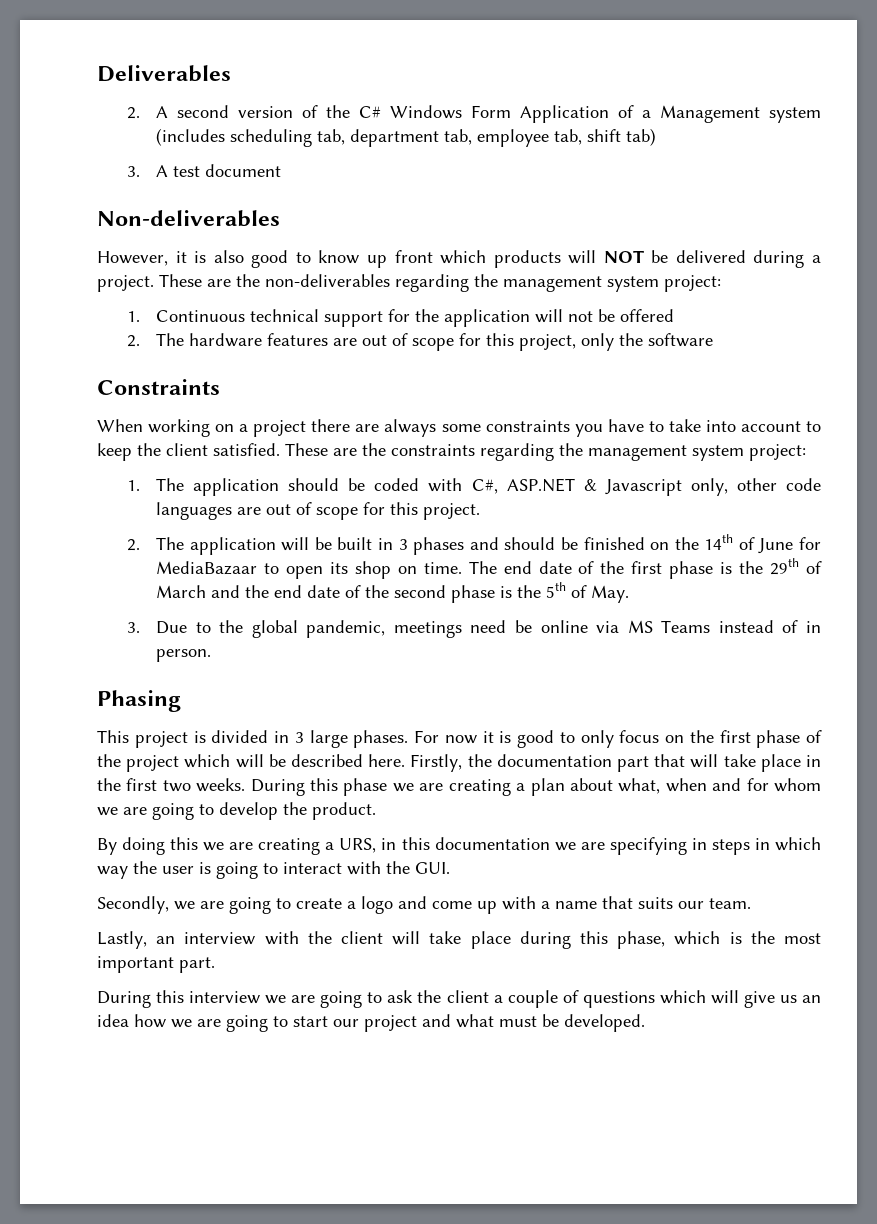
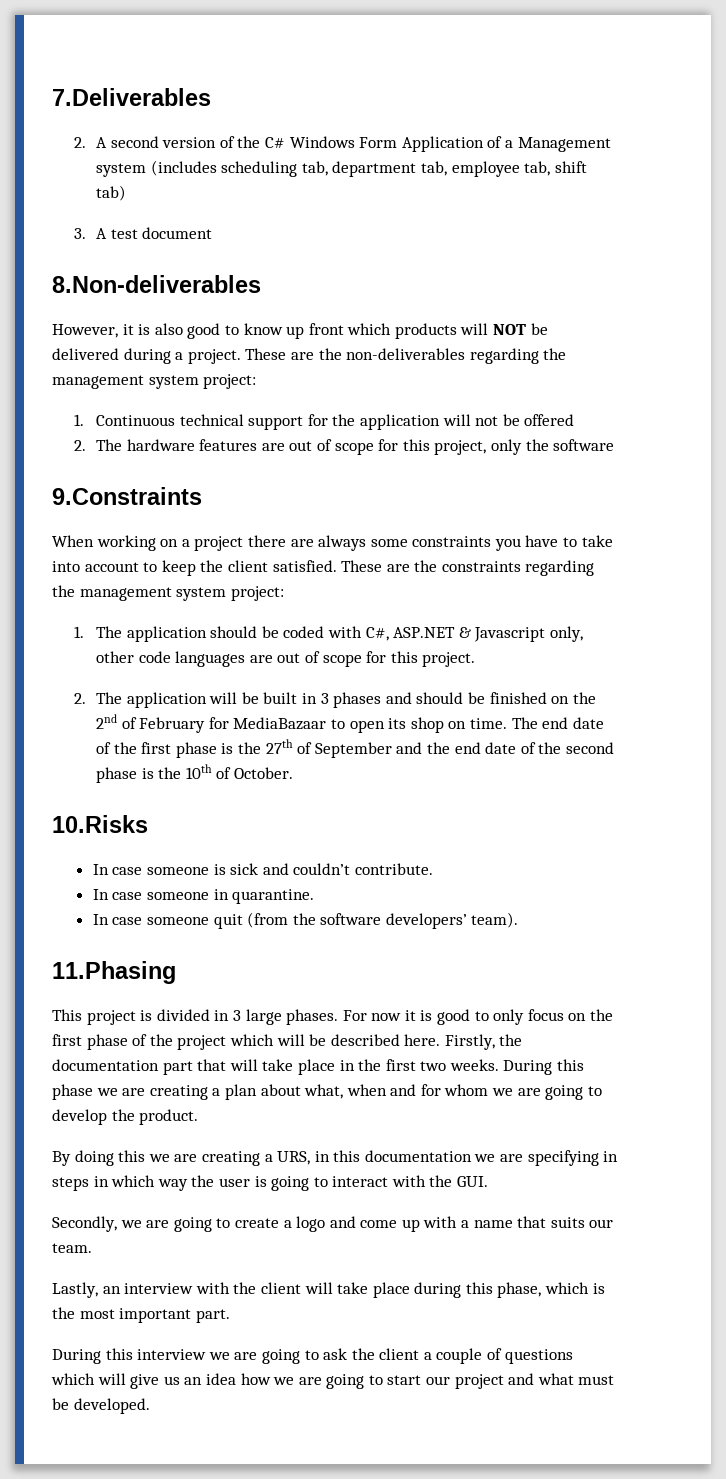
[97,65,231,82] Deliverables -> [52,88,211,106] 7.Deliverables
[97,210,280,227] Non-deliverables -> [52,275,261,293] 8.Non-deliverables
[97,379,220,395] Constraints -> [52,487,202,505] 9.Constraints
[704,534,794,554] 14th of June -> [96,714,206,733] 2nd of February
[770,558,822,575] [156,585,207,598] 29th of March -> [265,739,392,758] 27th of September
[546,582,630,603] [126,620,821,638] [156,649,212,662] [97,690,181,712] 5th of May. // 3. Due to the global pandemic, meetings need be online via MS Teams instead of in person. // Phasing -> [185,764,294,779] [52,815,148,833] [92,863,433,875] [92,889,315,904] [92,912,519,929] [52,961,176,984] 10th of October. // 10.Risks // In case someone is sick and couldn’t contribute. // In case someone in quarantine. // In case someone quit (from the software developers’ team). // 11.Phasing

